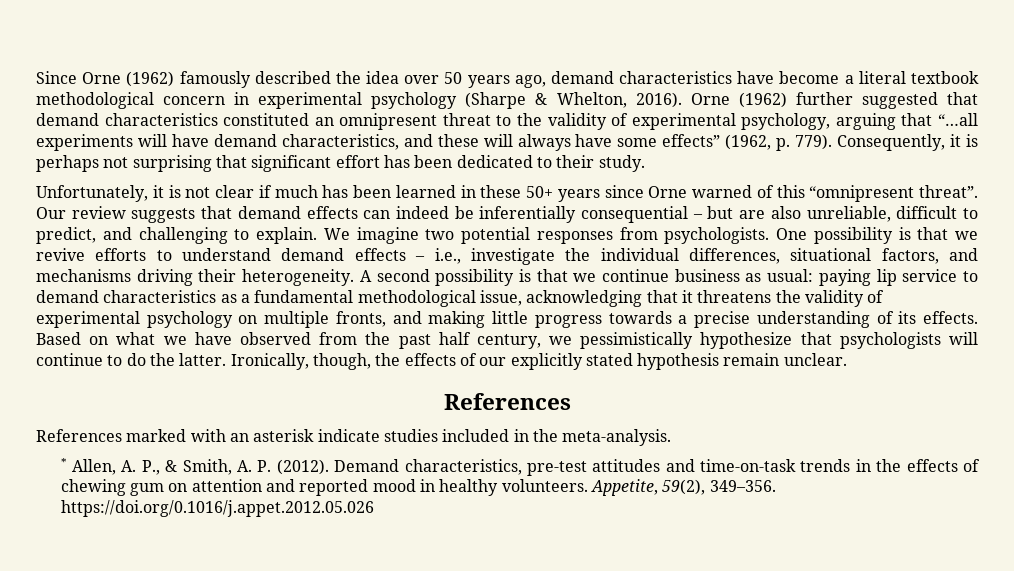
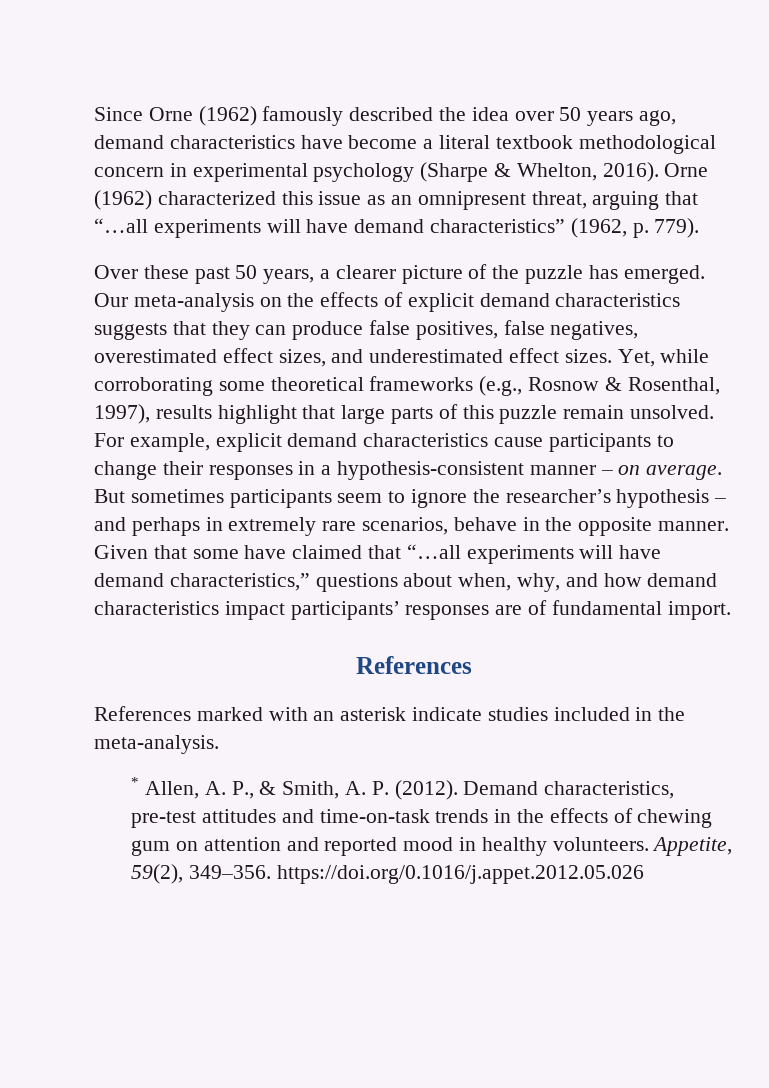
[795,92,979,109] [36,113,831,130] further suggested that demand characteristics constituted an omnipresent threat to the validity of experimental psychology, -> [157,191,587,210] characterized this issue as an omnipresent threat,
[281,134,979,151] [36,155,645,172] [36,185,978,202] [36,206,979,223] [36,227,978,244] [36,248,979,265] [36,269,979,286] [36,290,885,307] [36,311,979,328] [36,332,978,349] [36,353,847,370] characteristics, and these will always have some effects” (1962, p. 779). Consequently, it is perhaps not surprising that significant effort has been dedicated to their study. // Unfortunately, it is not clear if much has been learned in these 50+ years since Orne warned of this “omnipresent threat”. Our review suggests that demand effects can indeed be inferentially consequential – but are also unreliable, difficult to predict, and challenging to explain. We imagine two potential responses from psychologists. One possibility is that we revive efforts to understand demand effects – i.e., investigate the individual differences, situational factors, and mechanisms driving their heterogeneity. A second possibility is that we continue business as usual: paying lip service to demand characteristics as a fundamental methodological issue, acknowledging that it threatens the validity of experimental psychology on multiple fronts, and making little progress towards a precise understanding of its effects. Based on what we have observed from the past half century, we pessimistically hypothesize that psychologists will continue to do the latter. Ironically, though, the effects of our explicitly stated hypothesis remain unclear. -> [430,218,700,238] [94,264,705,284] [94,292,681,312] [94,320,639,340] [94,348,710,367] [94,376,720,396] [94,404,715,424] [94,433,674,452] [94,461,723,480] [94,489,727,508] [94,517,730,536] [94,544,662,564] [94,573,718,592] [94,600,731,620] characteristics” (1962, p. 779). // Over these past 50 years, a clearer picture of the puzzle has emerged. Our meta-analysis on the effects of explicit demand characteristics suggests that they can produce false positives, false negatives, overestimated effect sizes, and underestimated effect sizes. Yet, while corroborating some theoretical frameworks (e.g., Rosnow & Rosenthal, 1997), results highlight that large parts of this puzzle remain unsolved. For example, explicit demand characteristics cause participants to change their responses in a hypothesis-consistent manner – on average. But sometimes participants seem to ignore the researcher’s hypothesis – and perhaps in extremely rare scenarios, behave in the opposite manner. Given that some have claimed that “…all experiments will have demand characteristics,” questions about when, why, and how demand characteristics impact participants’ responses are of fundamental import.

